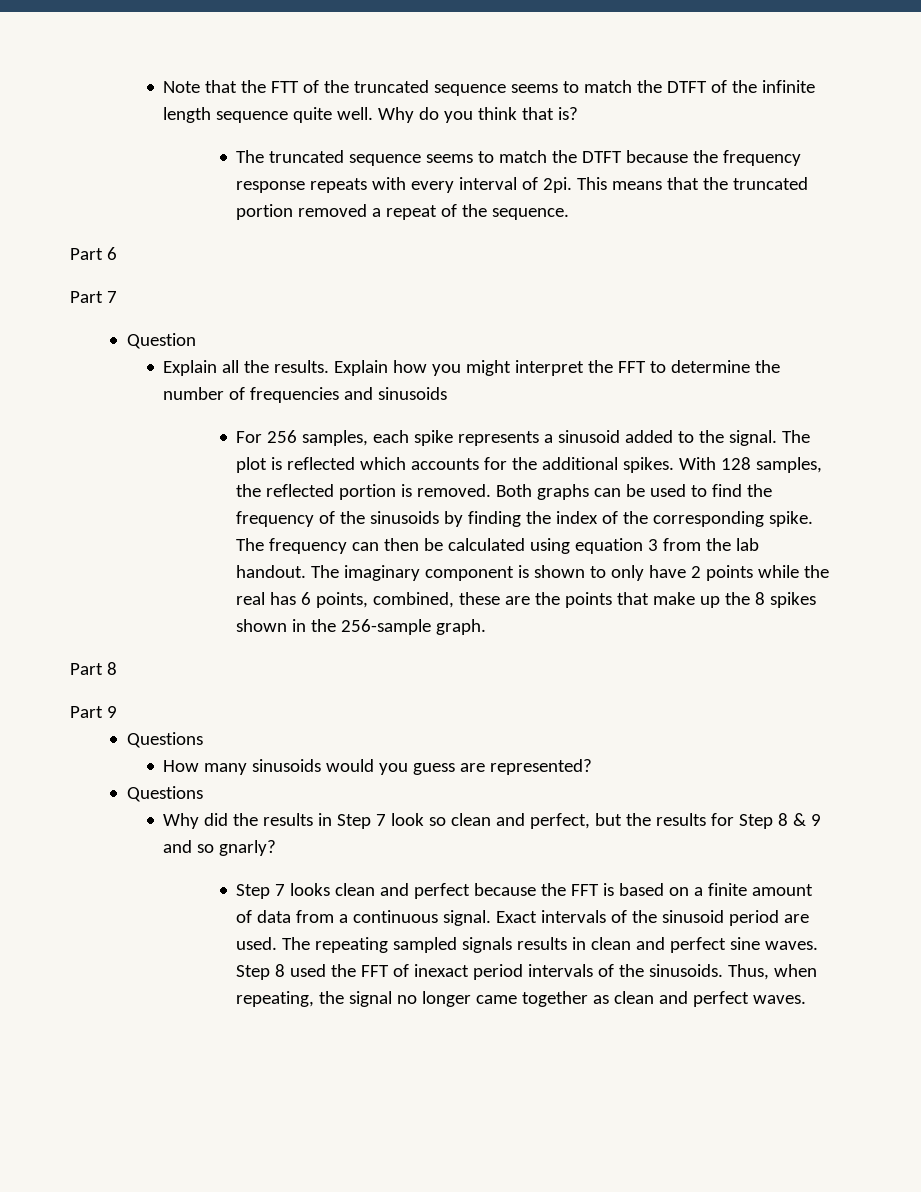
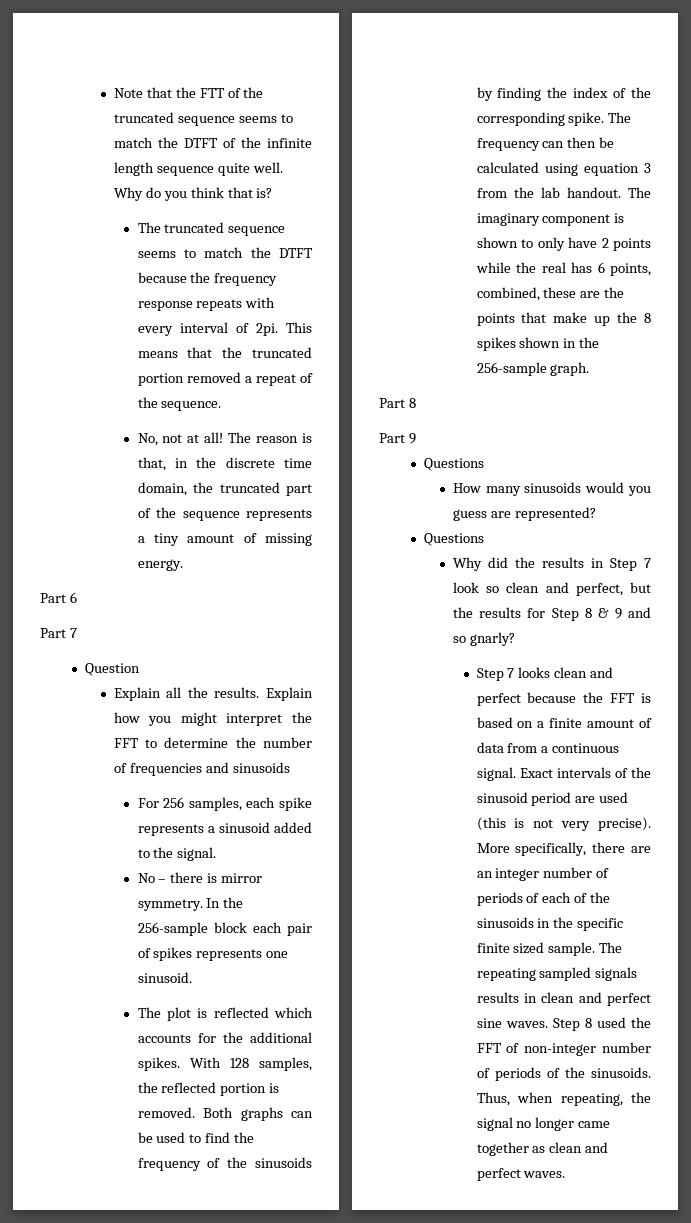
(570, 214) none -> [137,432,312,446] [137,457,312,471] [137,482,312,496] [137,507,312,521] [137,533,312,546] [137,559,183,571] // No, not at all! The reason is that, in the discrete time domain, the truncated part of the sequence represents a tiny amount of missing energy.
(778, 438) none -> [137,872,263,883] [137,897,244,911] [137,922,312,936] [137,947,289,961] [137,972,192,983] // No – there is mirror symmetry. In the 256-sample block each pair of spikes represents one sinusoid. //
[236,937,278,950] used. -> [599,792,629,803] [476,817,651,831] [476,842,651,856] [476,867,610,881] [476,892,611,906] [476,917,624,931] [476,942,596,956] used (this is not very precise). More specifically, there are an integer number of periods of each of the sinusoids in the specific finite sized sample.
[414,964,594,980] inexact period intervals -> [524,1042,651,1056] [476,1067,541,1081] non-integer number of periods

